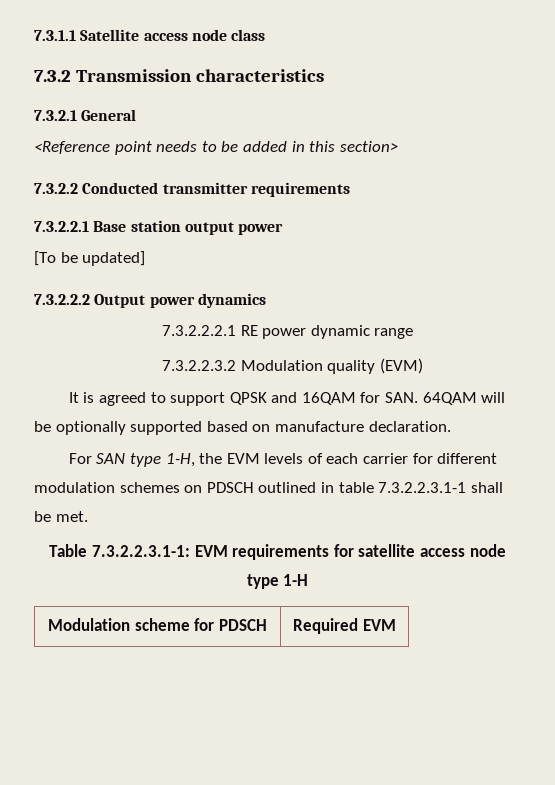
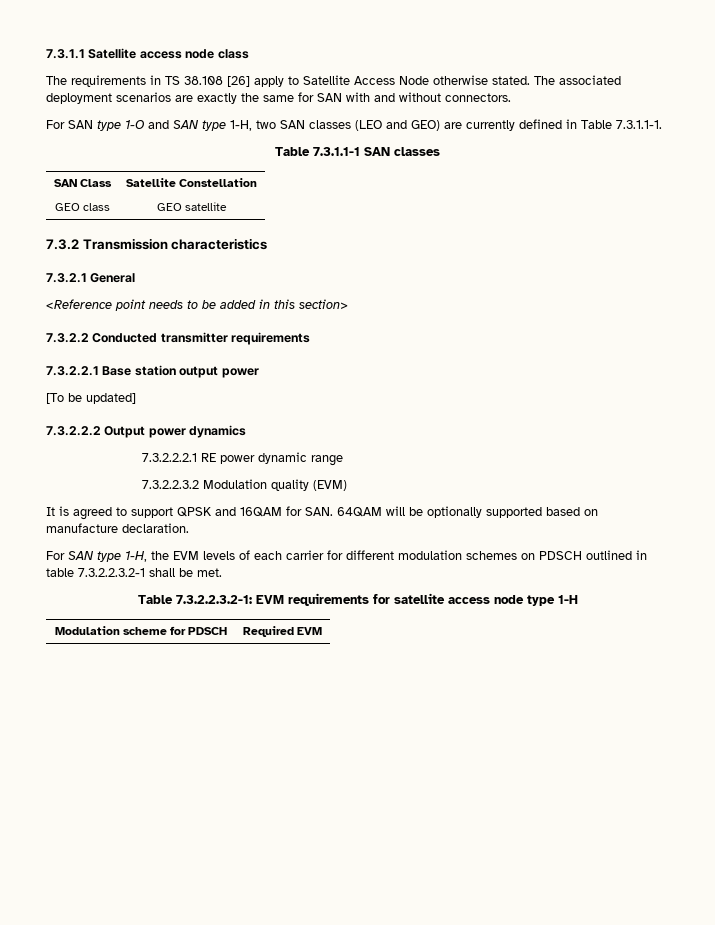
(266, 35) none -> [46,75,621,87] [46,92,511,104] [46,119,662,131] [275,147,440,156] [53,179,113,187] [125,178,258,187] [54,203,111,211] [156,202,228,211] // The requirements in TS 38.108 [26] apply to Satellite Access Node otherwise stated. The associated deployment scenarios are exactly the same for SAN with and without connectors. // For SAN type 1-O and SAN type 1-H, two SAN classes (LEO and GEO) are currently defined in Table 7.3.1.1-1. // Table 7.3.1.1-1 SAN classes // SAN Class | Satellite Constellation // GEO class | GEO satellite
[378,482,467,493] 7.3.2.2.3.1-1 -> [78,568,145,577] 7.3.2.2.3.2-1
[92,545,191,557] 7.3.2.2.3.1-1: -> [175,595,252,604] 7.3.2.2.3.2-1:

